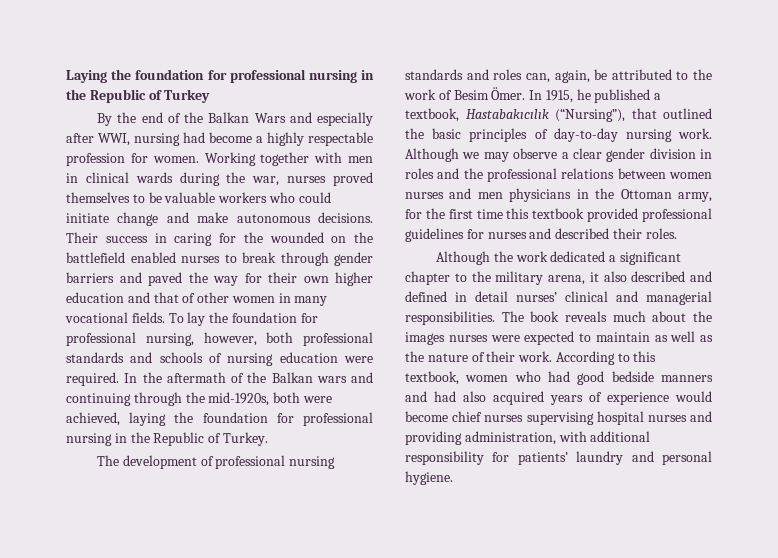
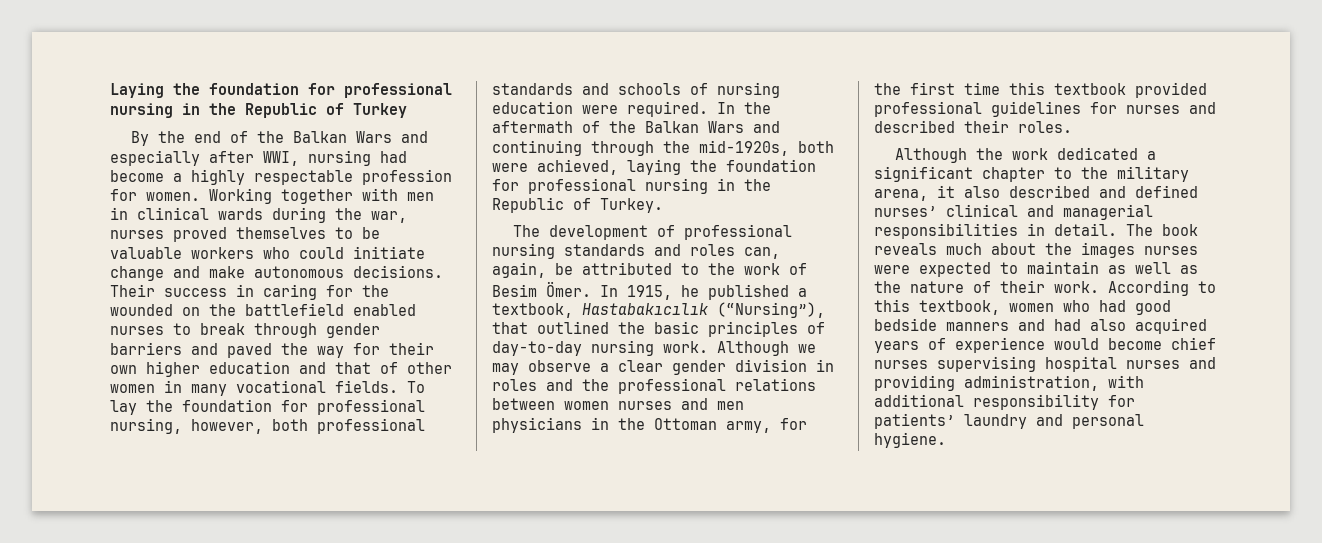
[316,376,347,383] wars -> [708,121,744,133] Wars
[455,291,508,302] in detail -> (1198, 191) none
[405,311,495,325] responsibilities. -> [874,223,1117,239] responsibilities in detail.

